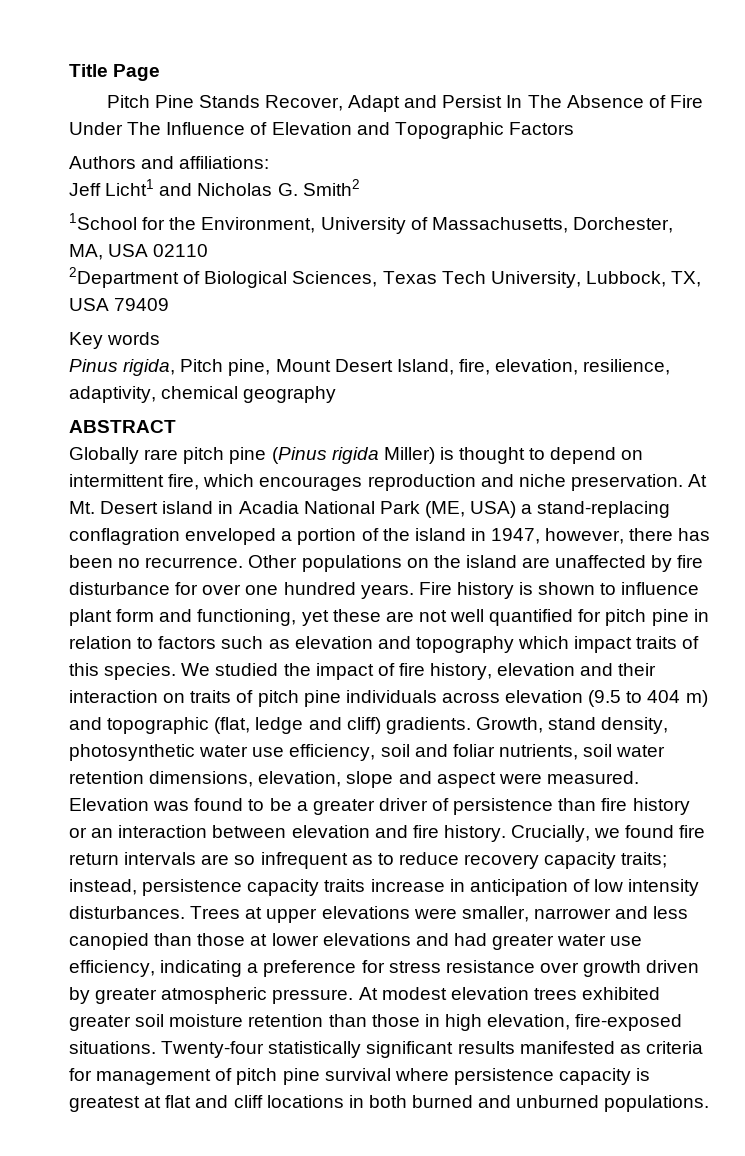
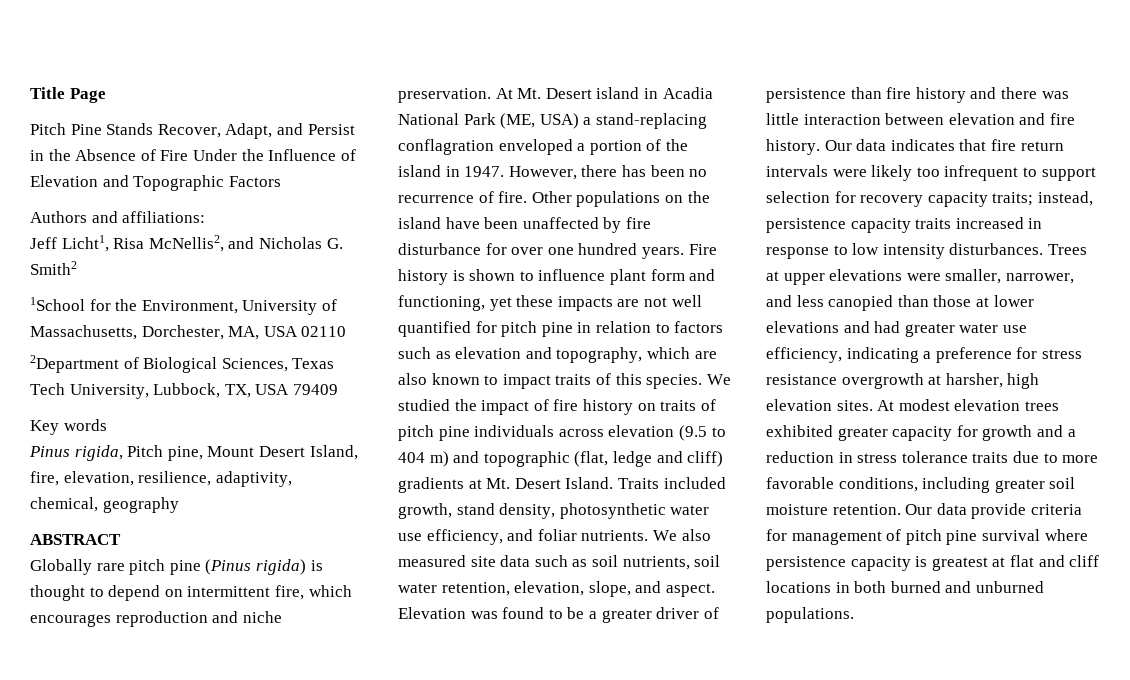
[348,95,401,112] Adapt -> [225,123,273,139] Adapt,
[506,95,562,108] In The -> [30,149,71,161] in the
[127,122,162,135] The -> [241,149,264,161] the
[105,179,155,196] Licht1 -> [61,235,224,252] Licht1, Risa McNellis2,
[161,386,239,399] chemical -> [30,497,98,512] chemical,
[331,447,435,464] rigida Miller) -> [255,559,306,575] rigida)
[491,528,625,544] 1947, however, -> [464,166,577,180] 1947. However,
[145,557,244,568] recurrence. -> [398,191,528,203] recurrence of fire.
[522,557,551,568] are -> [445,217,519,229] have been
(381, 615) none -> [557,296,613,311] impacts
[415,636,570,653] topography which -> [556,347,717,363] [398,373,499,385] topography, which are also known to
[430,663,657,680] [69,690,158,703] history, elevation and their interaction -> [582,399,633,415] history
[385,717,543,734] gradients. Growth, -> [398,477,726,493] [398,503,452,519] gradients at Mt. Desert Island. Traits included growth,
[380,744,410,757] soil -> (503, 537) none
[498,744,666,760] [69,771,639,788] nutrients, soil water retention dimensions, elevation, slope and aspect were measured. -> [581,529,711,541] [398,555,721,570] [398,581,715,597] nutrients. We also measured site data such as soil nutrients, soil water retention, elevation, slope, and aspect.
[69,827,114,838] or an -> [970,87,1069,99] [766,113,799,125] and there was little
[511,825,706,842] [69,852,459,869] Crucially, we found fire return intervals are so infrequent as to reduce -> [824,139,1064,151] [766,165,1096,181] [766,191,856,203] Our data indicates that fire return intervals were likely too infrequent to support selection for
[370,879,590,896] increase in anticipation of -> [955,217,1043,229] [766,245,848,259] increased in response to
[533,908,611,919] narrower -> [1005,273,1074,284] narrower,
[539,960,700,977] [69,987,354,1004] over growth driven by greater atmospheric pressure. -> [841,373,1040,389] [766,399,873,411] overgrowth at harsher, high elevation sites.
[135,1014,683,1031] [69,1041,641,1058] soil moisture retention than those in high elevation, fire-exposed situations. Twenty-four statistically significant results manifested as -> [892,425,1076,441] [766,451,1099,463] [766,477,1076,493] [766,503,1027,519] capacity for growth and a reduction in stress tolerance traits due to more favorable conditions, including greater soil moisture retention. Our data provide

